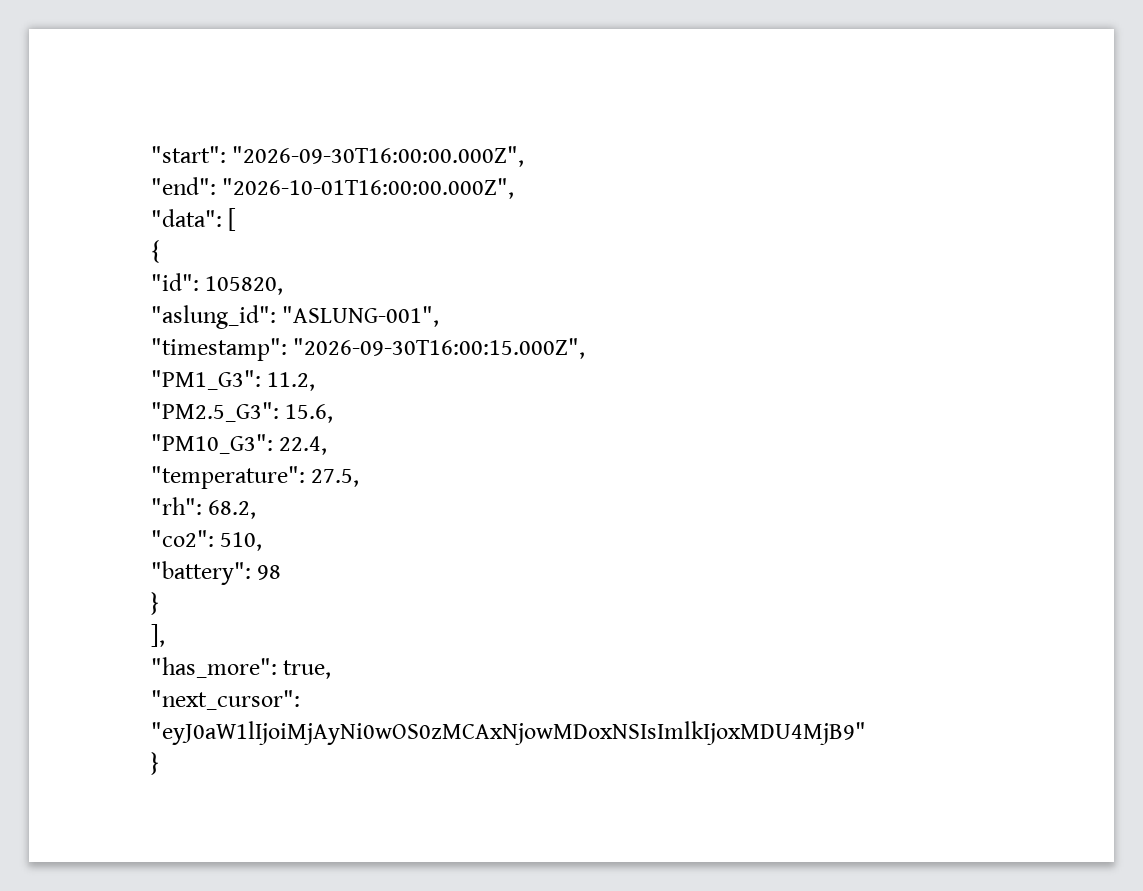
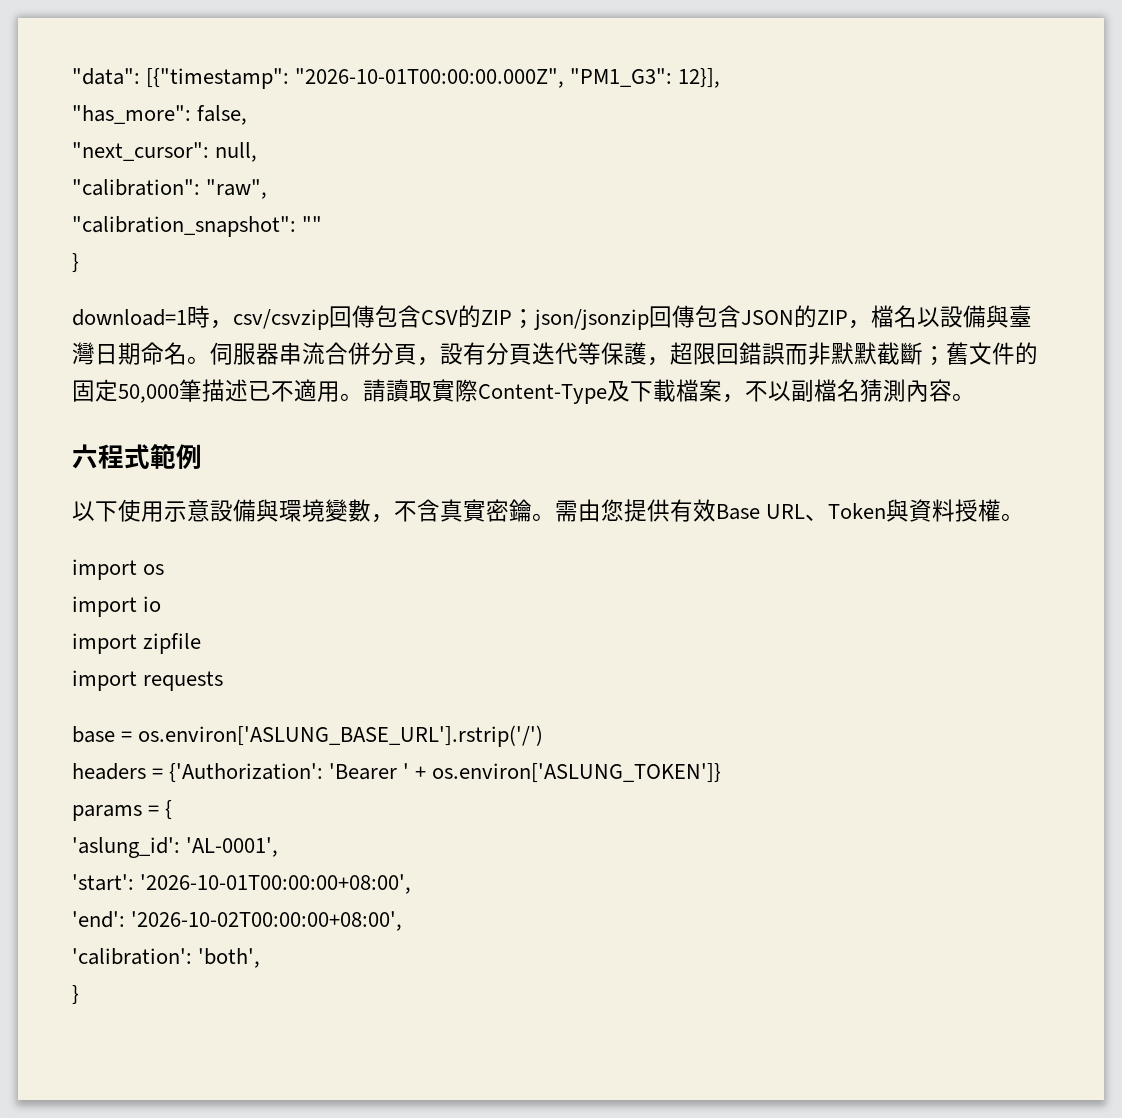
[151,146,525,167] [151,177,515,199] [151,208,237,231] [151,240,159,263] [151,273,284,295] [151,305,440,329] [151,338,586,361] [151,370,316,391] [151,402,334,423] [151,434,328,455] [151,466,360,489] [151,497,257,519] [151,530,263,551] [151,561,282,585] [151,592,159,615] [151,624,165,647] [151,657,332,679] [151,690,300,710] [151,721,866,745] "start": "2026-09-30T16:00:00.000Z", // "end": "2026-10-01T16:00:00.000Z", // "data": [ // { // "id": 105820, // "aslung_id": "ASLUNG-001", // "timestamp": "2026-09-30T16:00:15.000Z", // "PM1_G3": 11.2, // "PM2.5_G3": 15.6, // "PM10_G3": 22.4, // "temperature": 27.5, // "rh": 68.2, // "co2": 510, // "battery": 98 // } // ], // "has_more": true, // "next_cursor": "eyJ0aW1lIjoiMjAyNi0wOS0zMCAxNjowMDoxNSIsImlkIjoxMDU4MjB9" -> [72,68,721,89] [72,105,248,125] [72,142,258,162] [72,179,268,199] [72,216,323,237] [72,253,79,273] [72,305,1032,330] [72,342,1038,366] [72,379,975,404] [72,444,202,469] [72,499,1025,523] [72,559,165,580] [72,596,162,617] [72,633,202,654] [72,670,224,691] [72,725,544,747] [72,763,722,783] [72,800,173,821] [72,837,279,858] [72,874,412,894] [72,911,403,931] [72,948,261,968] "data": [{"timestamp": "2026-10-01T00:00:00.000Z", "PM1_G3": 12}], // "has_more": false, // "next_cursor": null, // "calibration": "raw", // "calibration_snapshot": "" // } // download=1時，csv/csvzip回傳包含CSV的ZIP；json/jsonzip回傳包含JSON的ZIP，檔名以設備與臺灣日期命名。伺服器串流合併分頁，設有分頁迭代等保護，超限回錯誤而非默默截斷；舊文件的固定50,000筆描述已不適用。請讀取實際Content-Type及下載檔案，不以副檔名猜測內容。 // 六程式範例 // 以下使用示意設備與環境變數，不含真實密鑰。需由您提供有效Base URL、Token與資料授權。 // import os // import io // import zipfile // import requests // base = os.environ['ASLUNG_BASE_URL'].rstrip('/') // headers = {'Authorization': 'Bearer ' + os.environ['ASLUNG_TOKEN']} // params = { // 'aslung_id': 'AL-0001', // 'start': '2026-10-01T00:00:00+08:00', // 'end': '2026-10-02T00:00:00+08:00', // 'calibration': 'both',

